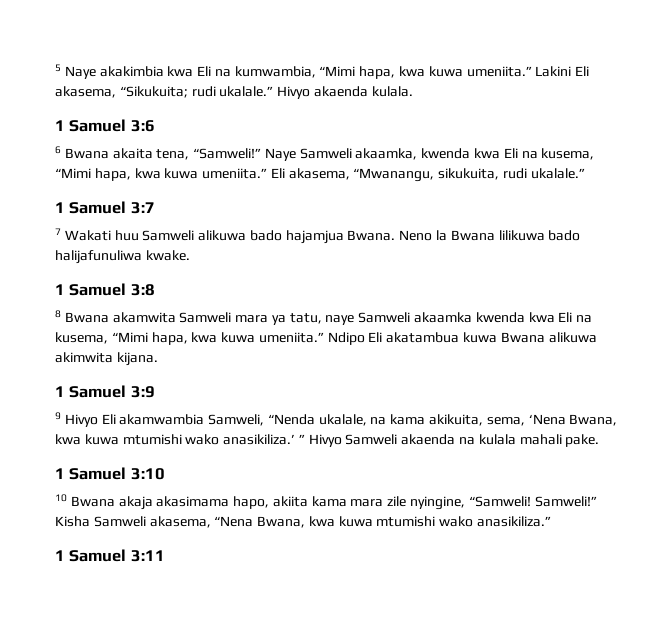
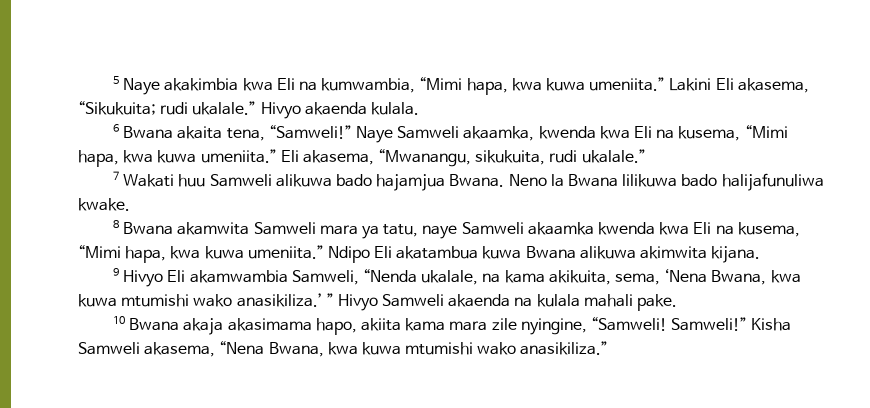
[55,119,155,132] // 1 Samuel 3:6 -> (419, 108) none
[55,201,155,214] // 1 Samuel 3:7 -> (646, 156) none
[55,283,155,296] // 1 Samuel 3:8 -> (130, 204) none
[55,385,155,398] // 1 Samuel 3:9 -> (761, 254) none
[55,467,165,480] // 1 Samuel 3:10 -> (678, 302) none
[55,549,165,562] // 1 Samuel 3:11 -> (609, 348) none

